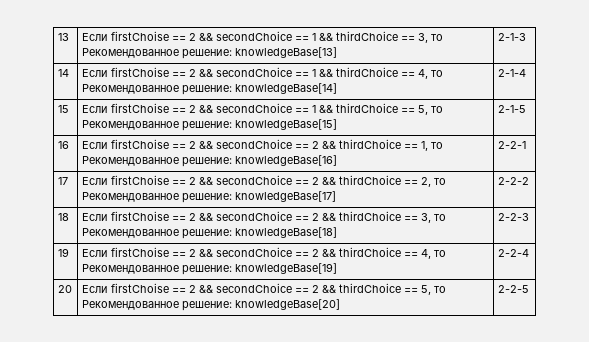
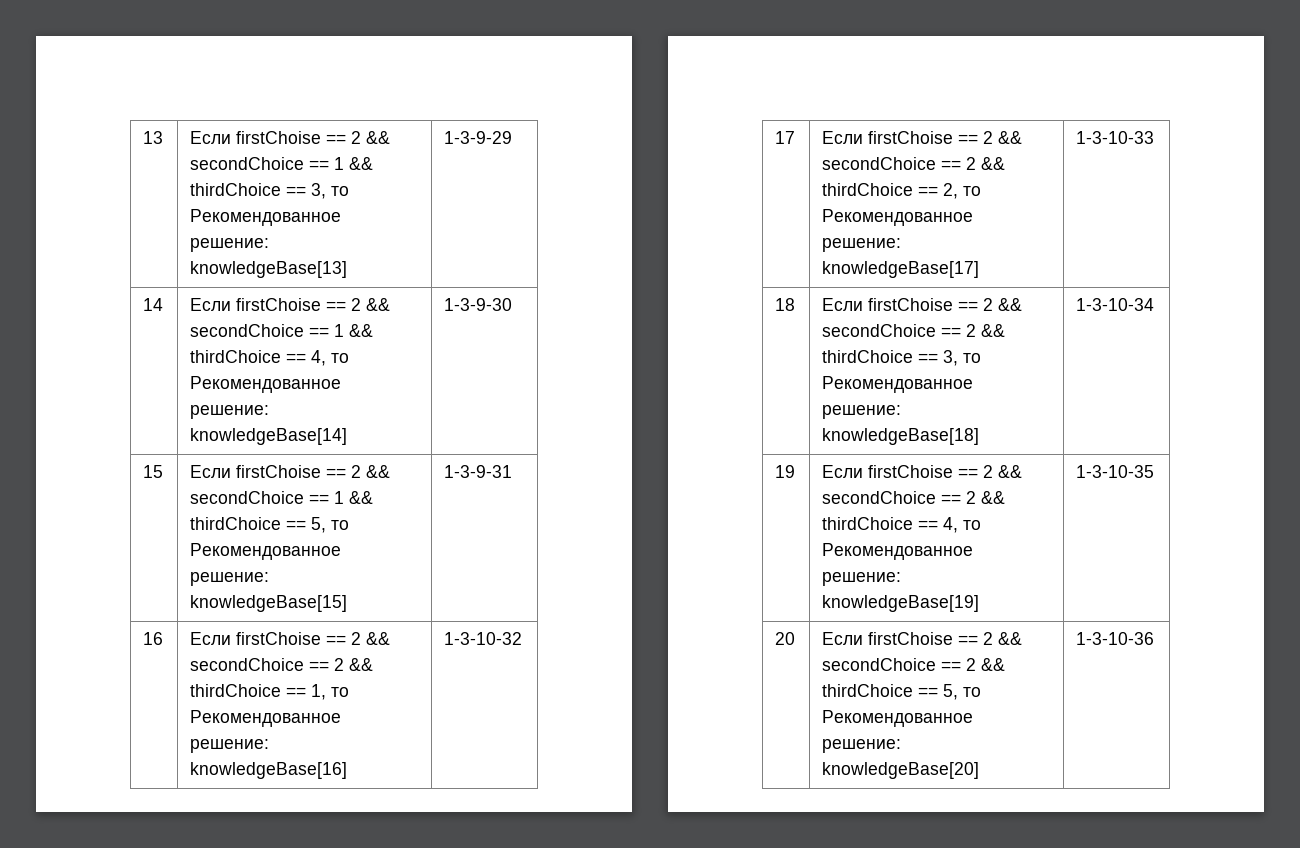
[497,33,526,41] 2-1-3 -> [444,131,513,144] 1-3-9-29
[497,69,526,77] 2-1-4 -> [444,298,513,311] 1-3-9-30
[497,105,526,113] 2-1-5 -> [444,465,513,478] 1-3-9-31
[497,141,526,149] 2-2-1 -> [444,632,523,645] 1-3-10-32
[497,177,529,185] 2-2-2 -> [1076,131,1155,144] 1-3-10-33
[497,213,529,221] 2-2-3 -> [1076,298,1155,311] 1-3-10-34
[497,249,529,257] 2-2-4 -> [1076,465,1155,478] 1-3-10-35
[497,285,529,293] 2-2-5 -> [1076,632,1155,645] 1-3-10-36

